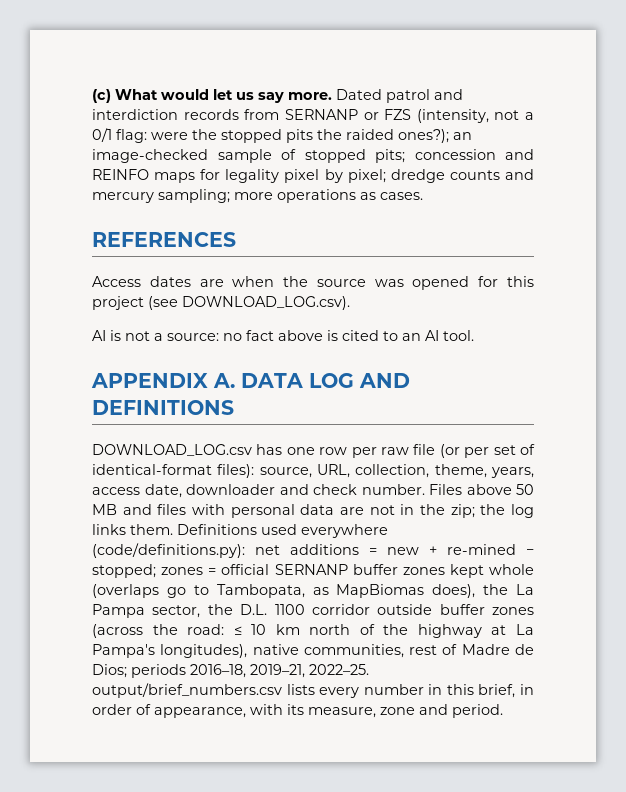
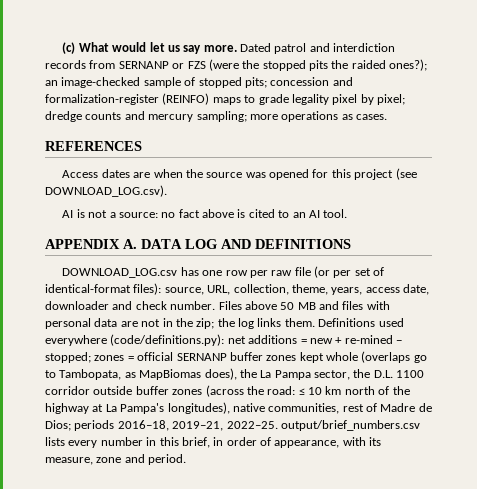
[416,109,534,123] [92,128,188,143] (intensity, not a 0/1 flag: were -> [208,59,239,71] (were
[92,169,221,183] REINFO maps for -> [45,93,289,105] formalization-register (REINFO) maps to grade

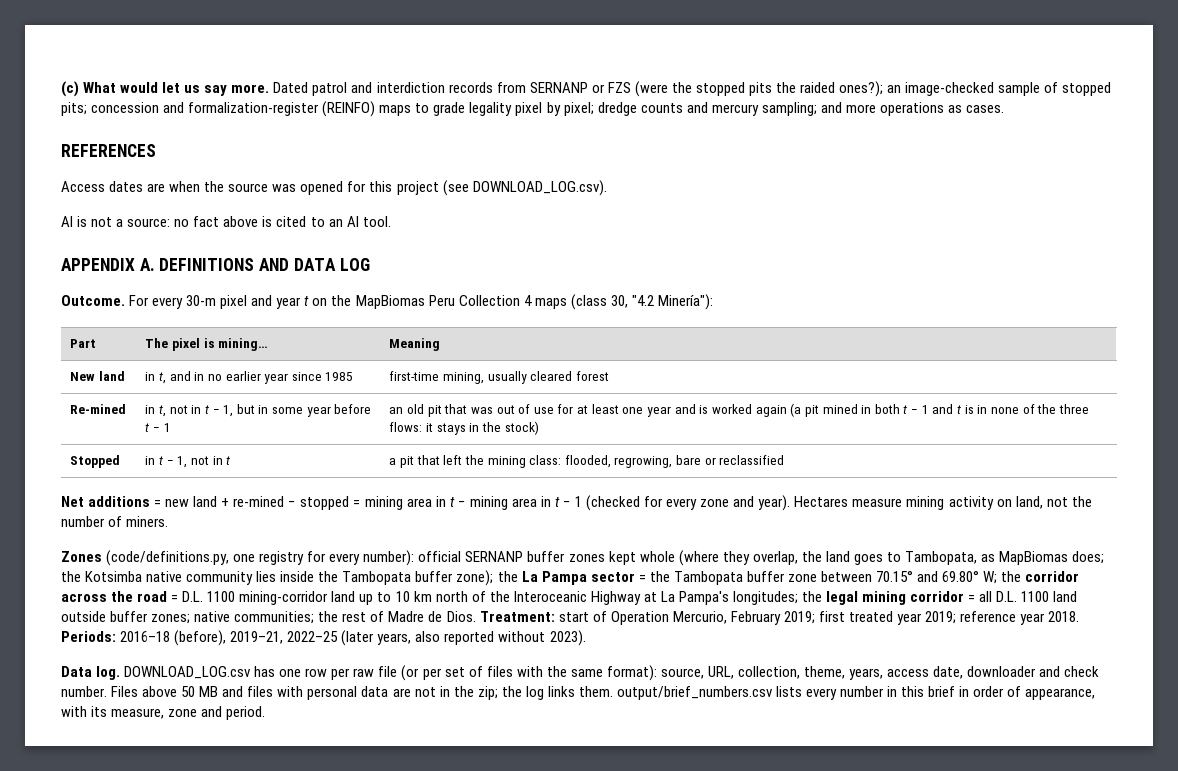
(247, 116) none -> [820,102,842,113] and
(137, 244) none -> [159,258,290,271] DEFINITIONS AND
[221,239,351,249] AND DEFINITIONS // -> [61,294,713,310] [70,339,97,348] [145,338,268,351] [389,338,441,351] [70,371,125,381] [145,371,354,384] [389,371,609,384] [70,404,127,414] [145,404,372,417] [145,423,171,432] [389,403,1089,417] [389,421,539,435] [70,455,121,468] [145,456,231,468] [389,455,785,468] [61,495,1092,511] [61,516,169,527] [61,550,1105,566] [61,570,1080,586] [61,591,1078,605] [61,611,1080,625] [61,630,586,646] [61,666,121,680] // Outcome. For every 30-m pixel and year t on the MapBiomas Peru Collection 4 maps (class 30, "4.2 Minería"): // Part | The pixel is mining… | Meaning // New land | in t, and in no earlier year since 1985 | first-time mining, usually cleared forest // Re-mined | in t, not in t − 1, but in some year before t − 1 | an old pit that was out of use for at least one year and is worked again (a pit mined in both t − 1 and t is in none of the three flows: it stays in the stock) // Stopped | in t − 1, not in t | a pit that left the mining class: flooded, regrowing, bare or reclassified // Net additions = new land + re-mined − stopped = mining area in t − mining area in t − 1 (checked for every zone and year). Hectares measure mining activity on land, not the number of miners. // Zones (code/definitions.py, one registry for every number): official SERNANP buffer zones kept whole (where they overlap, the land goes to Tambopata, as MapBiomas does; the Kotsimba native community lies inside the Tambopata buffer zone); the La Pampa sector = the Tambopata buffer zone between 70.15° and 69.80° W; the corridor across the road = D.L. 1100 mining-corridor land up to 10 km north of the Interoceanic Highway at La Pampa's longitudes; the legal mining corridor = all D.L. 1100 land outside buffer zones; native communities; the rest of Madre de Dios. Treatment: start of Operation Mercurio, February 2019; first treated year 2019; reference year 2018. Periods: 2016–18 (before), 2019–21, 2022–25 (later years, also reported without 2023). // Data log.
[45,283,162,295] identical-format files): -> [486,665,657,681] files with the same format):
[318,318,404,327] [45,334,402,346] [45,351,427,363] [45,368,425,380] [45,385,410,397] [45,402,432,414] [45,420,278,431] Definitions used everywhere (code/definitions.py): net additions = new + re-mined − stopped; zones = official SERNANP buffer zones kept whole (overlaps go to Tambopata, as MapBiomas does), the La Pampa sector, the D.L. 1100 corridor outside buffer zones (across the road: ≤ 10 km north of the highway at La Pampa's longitudes), native communities, rest of Madre de Dios; periods 2016–18, 2019–21, 2022–25. -> (613, 691) none
[181,437,210,448] brief, -> [928,686,956,697] brief

